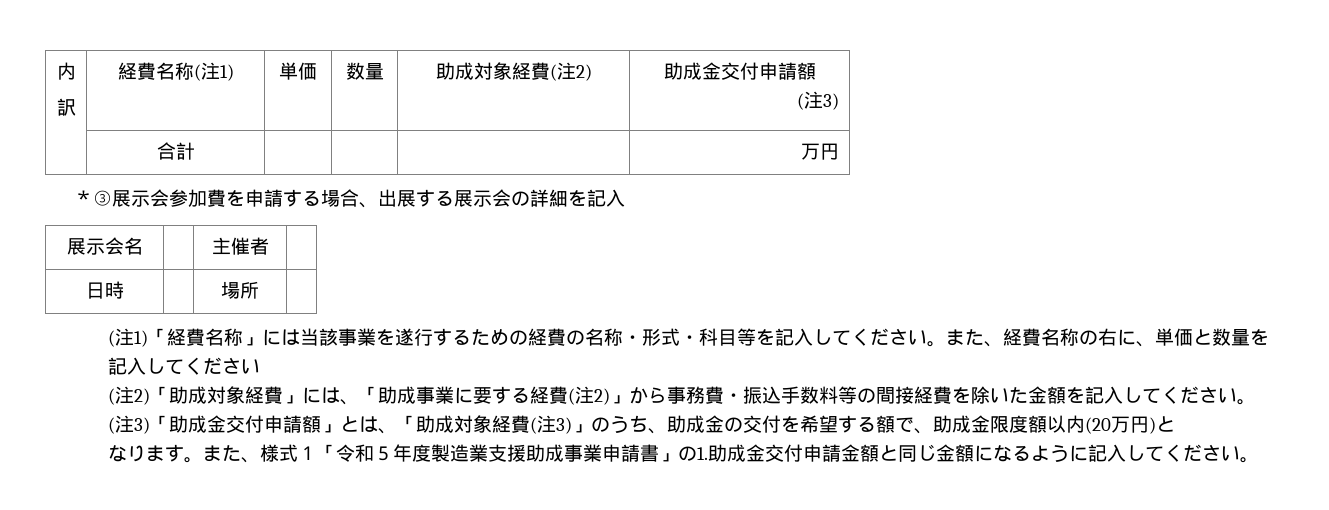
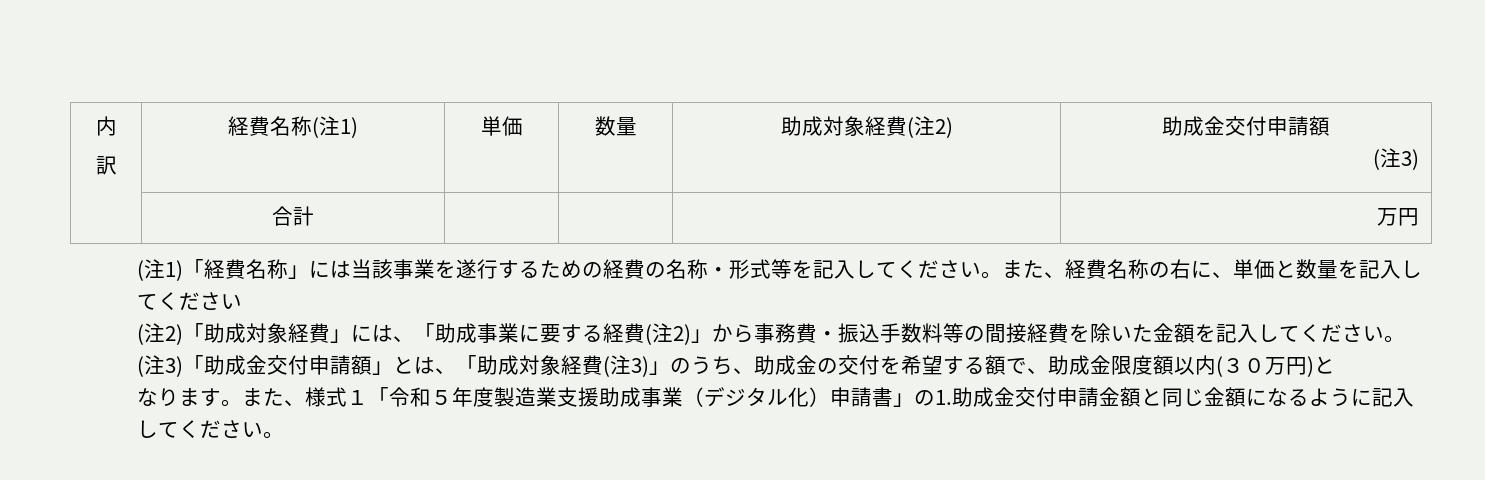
[74,189,626,208] [66,237,143,255] [211,237,269,255] [85,281,124,299] [221,281,259,299] // ＊③展示会参加費を申請する場合、出展する展示会の詳細を記入 // 展示会名 | | 主催者 | // 日時 | | 場所 | -> (1420, 217) none
[680,328,738,346] ・科目 -> (772, 269) none
[1085,417,1112,434] (20 -> [1216,356,1266,377] (３０
(603, 453) none -> [683,387,831,407] （デジタル化）

